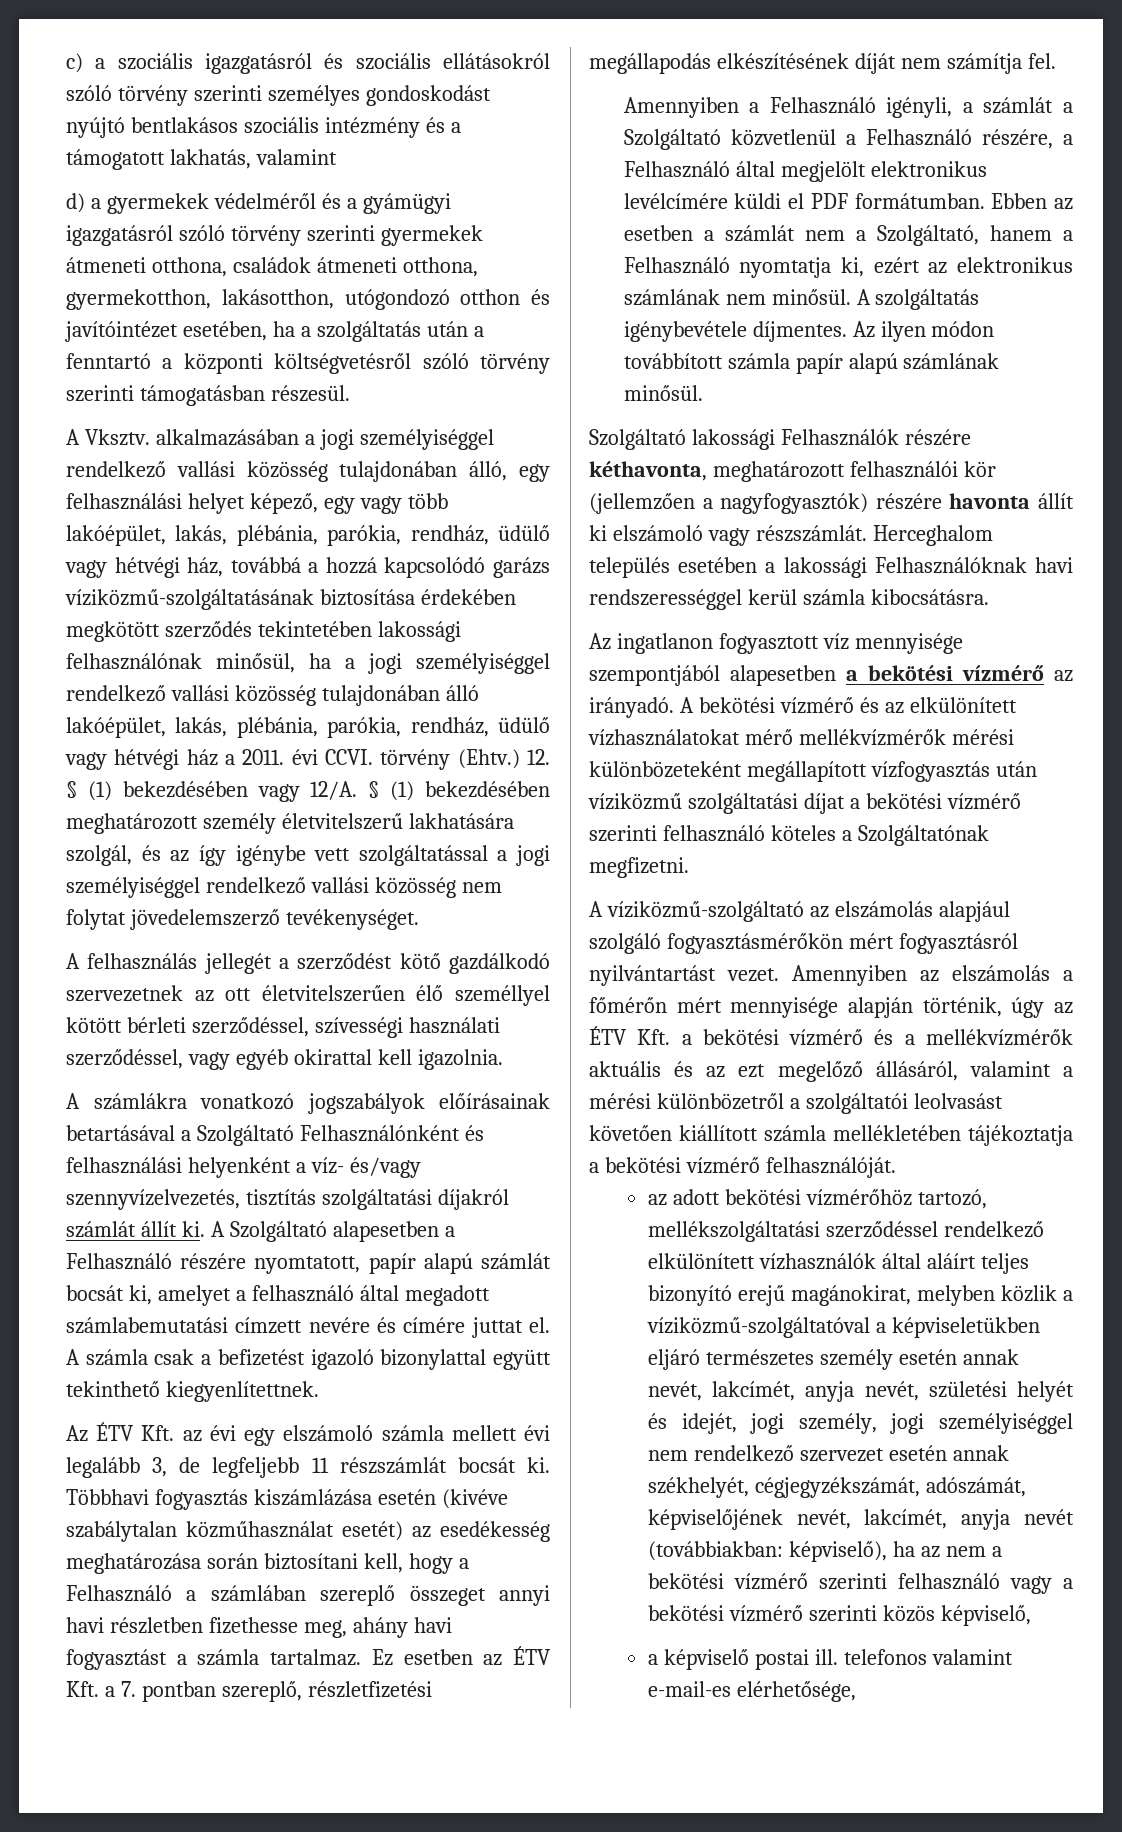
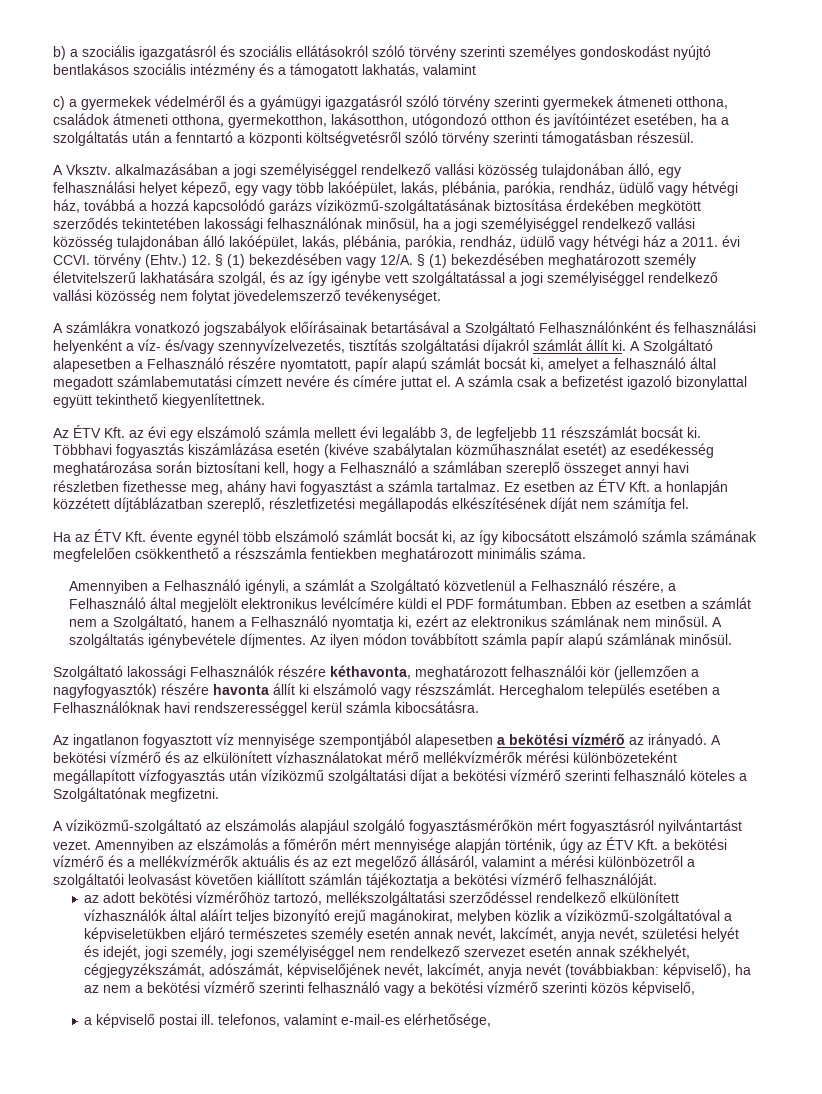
[66,53,83,73] c) -> [53,46,66,60] b)
[66,193,85,213] d) -> [53,96,65,110] c)
[66,953,550,974] [66,985,550,1006] [66,1017,500,1038] [66,1049,503,1070] // A felhasználás jellegét a szerződést kötő gazdálkodó szervezetnek az ott életvitelszerűen élő személlyel kötött bérleti szerződéssel, szívességi használati szerződéssel, vagy egyéb okirattal kell igazolnia. -> (441, 296) none
[120,1681,216,1702] 7. pontban -> [666,480,728,495] [53,497,203,512] honlapján közzétett díjtáblázatban
(1056, 61) none -> [53,529,757,545] [53,547,586,562] // Ha az ÉTV Kft. évente egynél több elszámoló számlát bocsát ki, az így kibocsátott elszámoló számla számának megfelelően csökkenthető a részszámla fentiekben meghatározott minimális száma.
[783,557,867,578] lakossági -> (720, 691) none
[764,1125,961,1142] számla mellékletében -> [309,873,362,885] számlán
[843,1649,927,1665] telefonos -> [218,1014,281,1027] telefonos,

